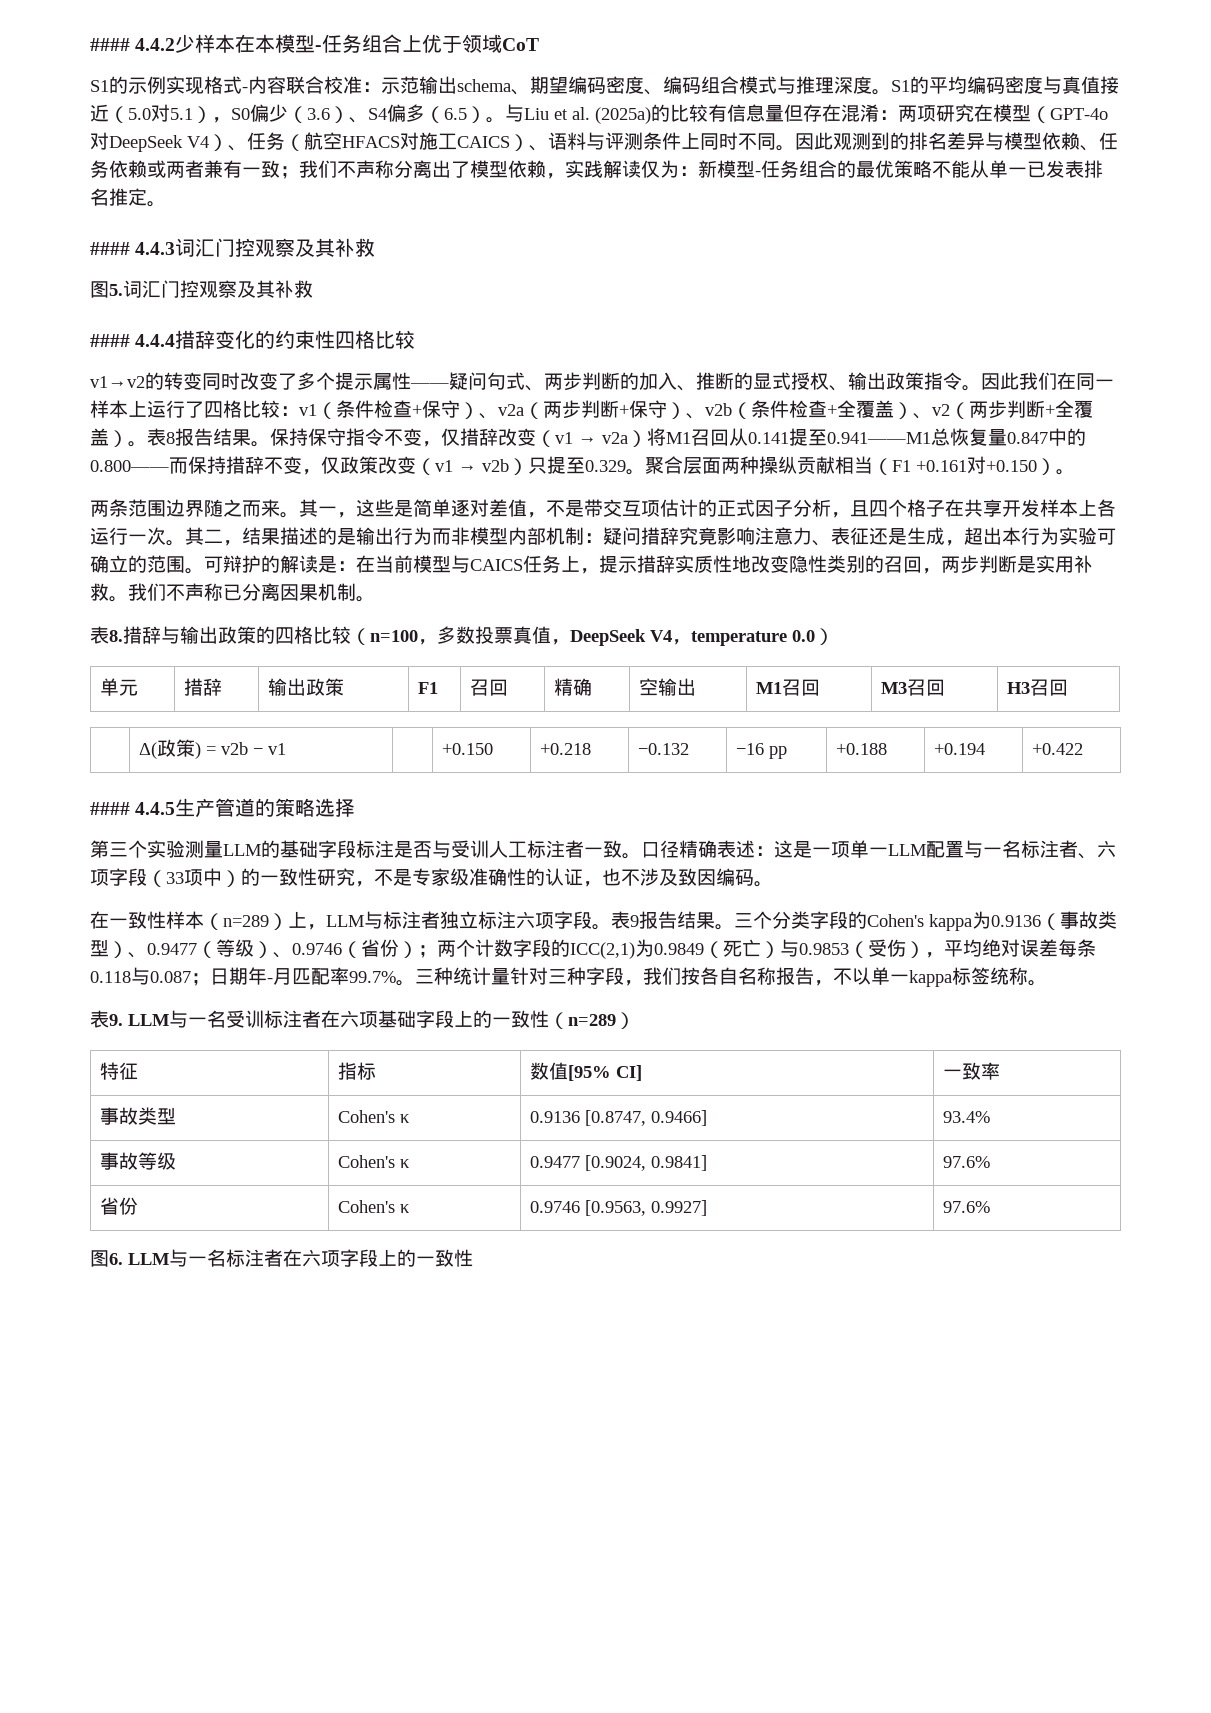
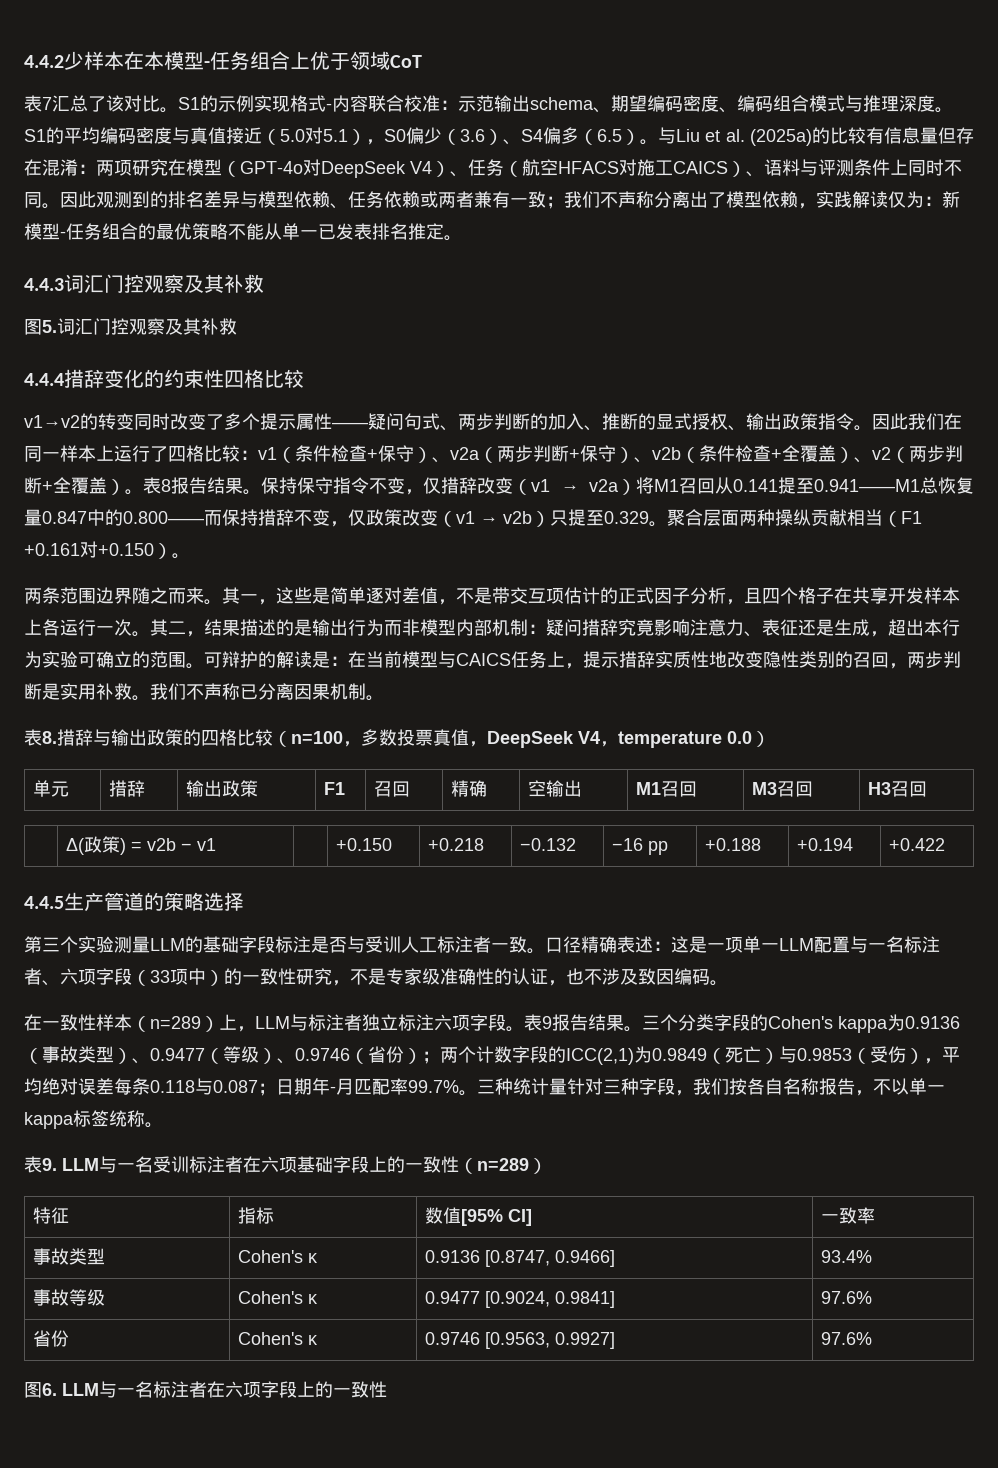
[90,38,130,51] #### -> (24, 61) none
(540, 44) none -> [24,95,178,113] 表7汇总了该对比。
[90,242,130,255] #### -> (462, 238) none
[90,334,130,347] #### -> (237, 326) none
[90,802,130,815] #### -> (946, 844) none

